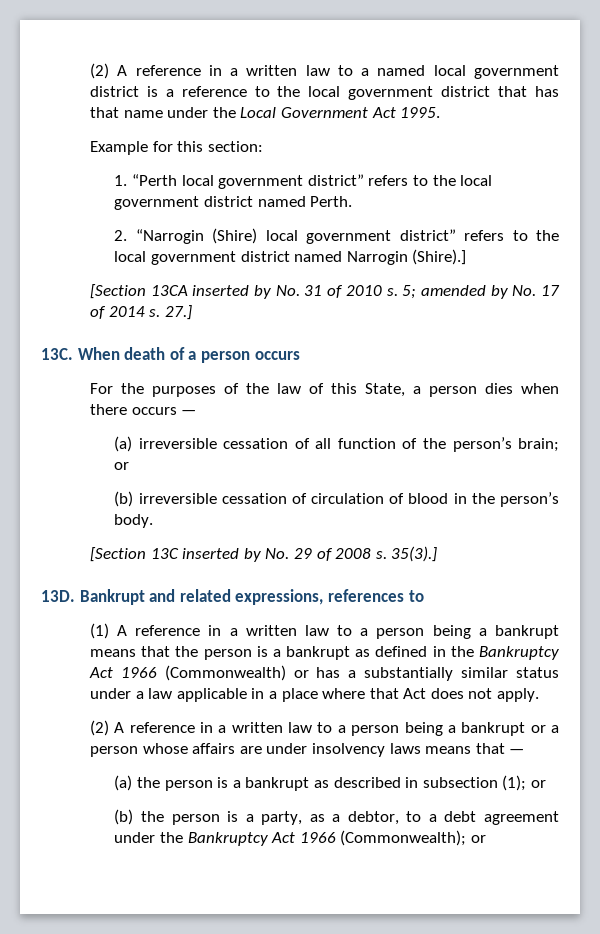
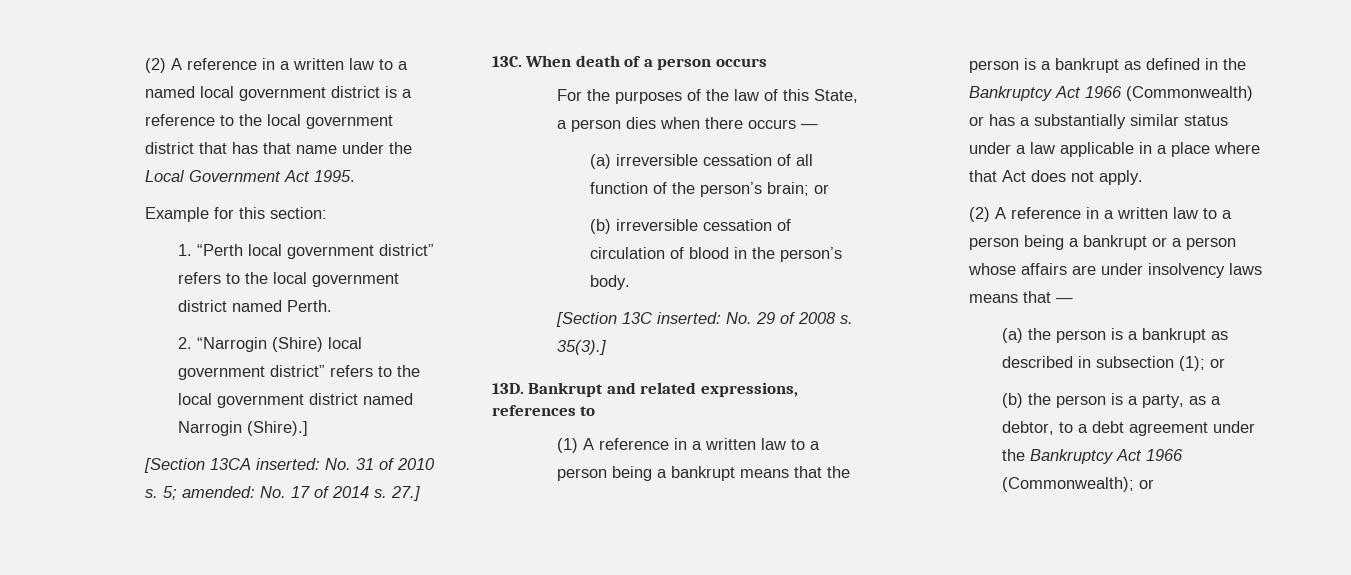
[192,285,272,299] inserted by -> [256,458,321,470] inserted:
[420,285,508,299] amended by -> [182,486,256,498] amended:
[182,548,261,562] inserted by -> [657,312,722,324] inserted:

